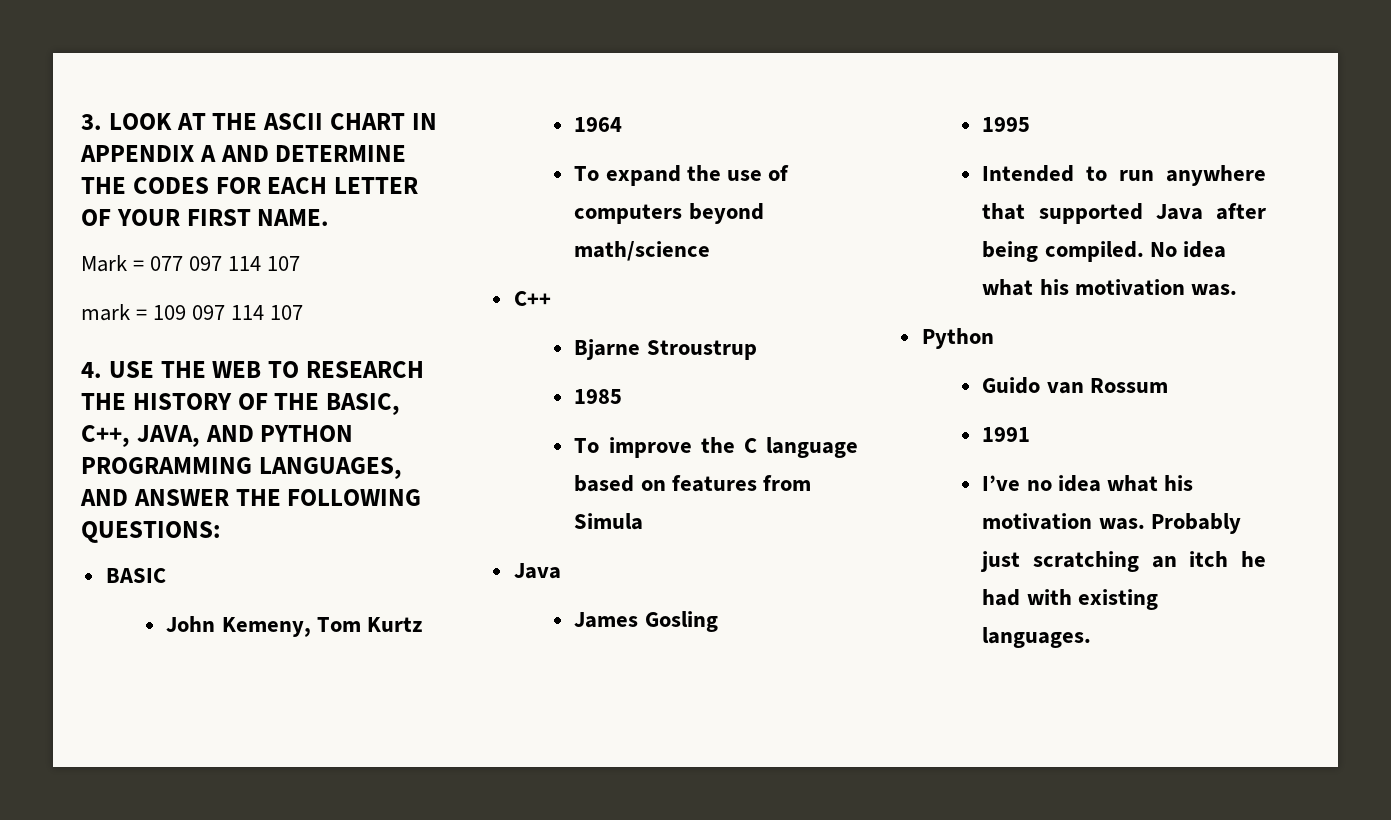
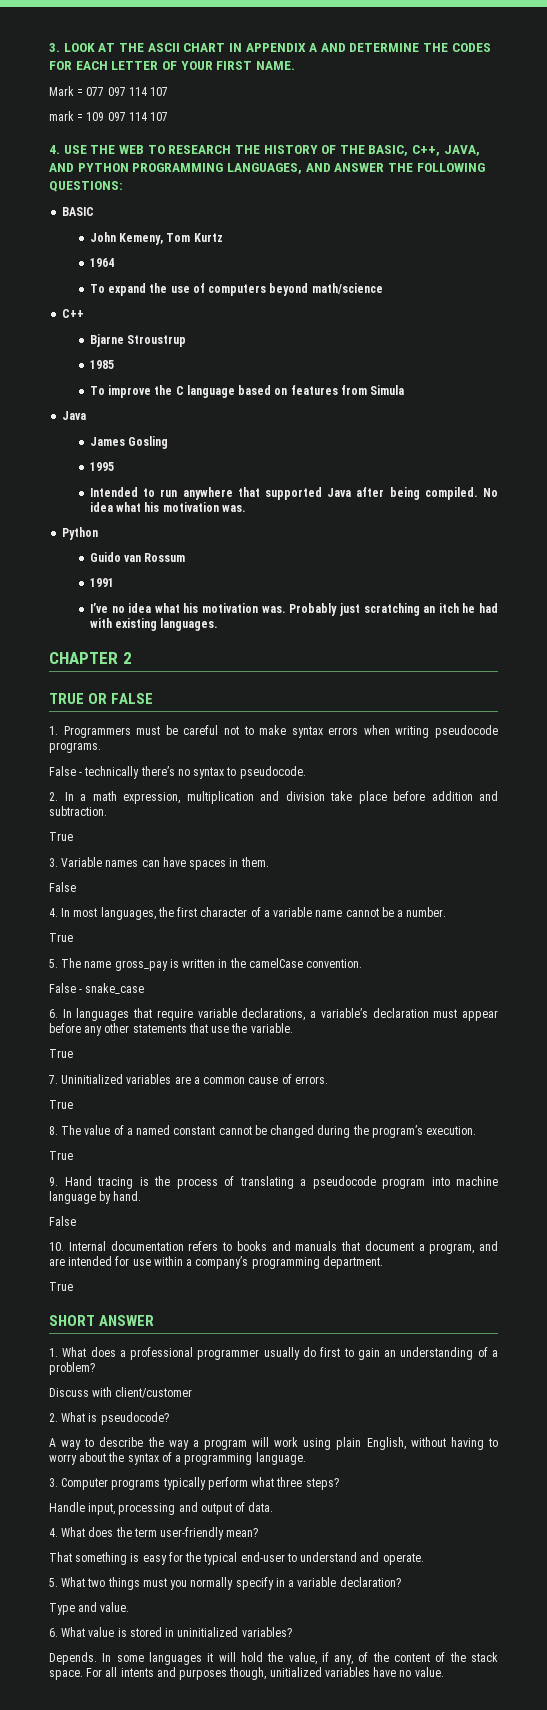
(1092, 637) none -> [49,652,132,664] [49,693,154,704] [49,725,498,738] [49,742,101,753] [49,766,306,779] [49,791,498,804] [49,806,107,816] [49,832,73,841] [49,857,269,870] [49,882,76,892] [49,907,447,920] [49,933,73,942] [49,958,363,971] [49,983,145,994] [49,1008,499,1021] [49,1023,293,1036] [49,1049,73,1058] [49,1074,328,1084] [49,1100,73,1109] [49,1125,477,1138] [49,1151,73,1160] [49,1176,498,1189] [49,1191,142,1204] [49,1216,76,1226] [49,1241,498,1254] [49,1256,383,1269] [49,1282,73,1291] [49,1315,155,1326] [49,1347,498,1360] [49,1362,95,1375] [49,1387,193,1398] [49,1412,169,1425] [49,1437,498,1450] [49,1452,306,1465] [49,1477,339,1490] [49,1502,274,1515] [49,1527,259,1540] [49,1552,424,1565] [49,1577,401,1590] [49,1602,130,1615] [49,1627,292,1637] [49,1652,498,1665] [49,1667,444,1680] // CHAPTER 2 // TRUE OR FALSE // 1. Programmers must be careful not to make syntax errors when writing pseudocode programs. // False - technically there’s no syntax to pseudocode. // 2. In a math expression, multiplication and division take place before addition and subtraction. // True // 3. Variable names can have spaces in them. // False // 4. In most languages, the first character of a variable name cannot be a number. // True // 5. The name gross_pay is written in the camelCase convention. // False - snake_case // 6. In languages that require variable declarations, a variable’s declaration must appear before any other statements that use the variable. // True // 7. Uninitialized variables are a common cause of errors. // True // 8. The value of a named constant cannot be changed during the program’s execution. // True // 9. Hand tracing is the process of translating a pseudocode program into machine language by hand. // False // 10. Internal documentation refers to books and manuals that document a program, and are intended for use within a company’s programming department. // True // SHORT ANSWER // 1. What does a professional programmer usually do first to gain an understanding of a problem? // Discuss with client/customer // 2. What is pseudocode? // A way to describe the way a program will work using plain English, without having to worry about the syntax of a programming language. // 3. Computer programs typically perform what three steps? // Handle input, processing and output of data. // 4. What does the term user-friendly mean? // That something is easy for the typical end-user to understand and operate. // 5. What two things must you normally specify in a variable declaration? // Type and value. // 6. What value is stored in uninitialized variables? // Depends. In some languages it will hold the value, if any, of the content of the stack space. For all intents and purposes though, unitialized variables have no value.

